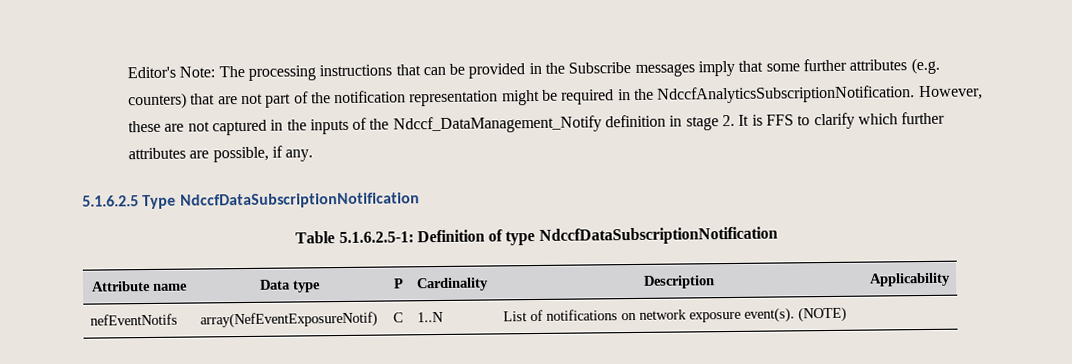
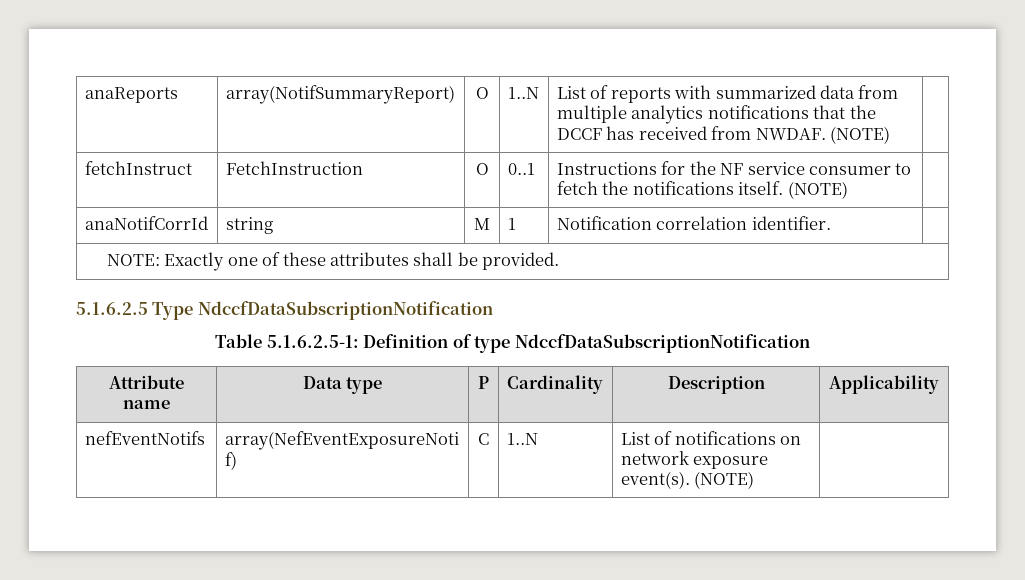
[126,57,940,81] [127,85,983,110] [127,111,946,136] [127,145,314,163] Editor's Note: The processing instructions that can be provided in the Subscribe messages imply that some further attributes (e.g. counters) that are not part of the notification representation might be required in the NdccfAnalyticsSubscriptionNotification. However, these are not captured in the inputs of the Ndccf_DataManagement_Notify definition in stage 2. It is FFS to clarify which further attributes are possible, if any. -> [84,87,178,103] [225,85,455,104] [475,87,489,99] [507,87,539,99] [556,85,899,103] [556,105,876,124] [556,126,891,144] [84,161,192,175] [225,161,363,175] [475,163,489,175] [507,163,535,175] [556,161,912,175] [556,181,848,199] [84,216,208,230] [225,217,273,234] [474,218,490,230] [507,218,516,230] [556,216,831,230] [106,252,560,271] anaReports | array(NotifSummaryReport) | O | 1..N | List of reports with summarized data from multiple analytics notifications that the DCCF has received from NWDAF. (NOTE) | // fetchInstruct | FetchInstruction | O | 0..1 | Instructions for the NF service consumer to fetch the notifications itself. (NOTE) | // anaNotifCorrId | string | M | 1 | Notification correlation identifier. | // NOTE: Exactly one of these attributes shall be provided.

